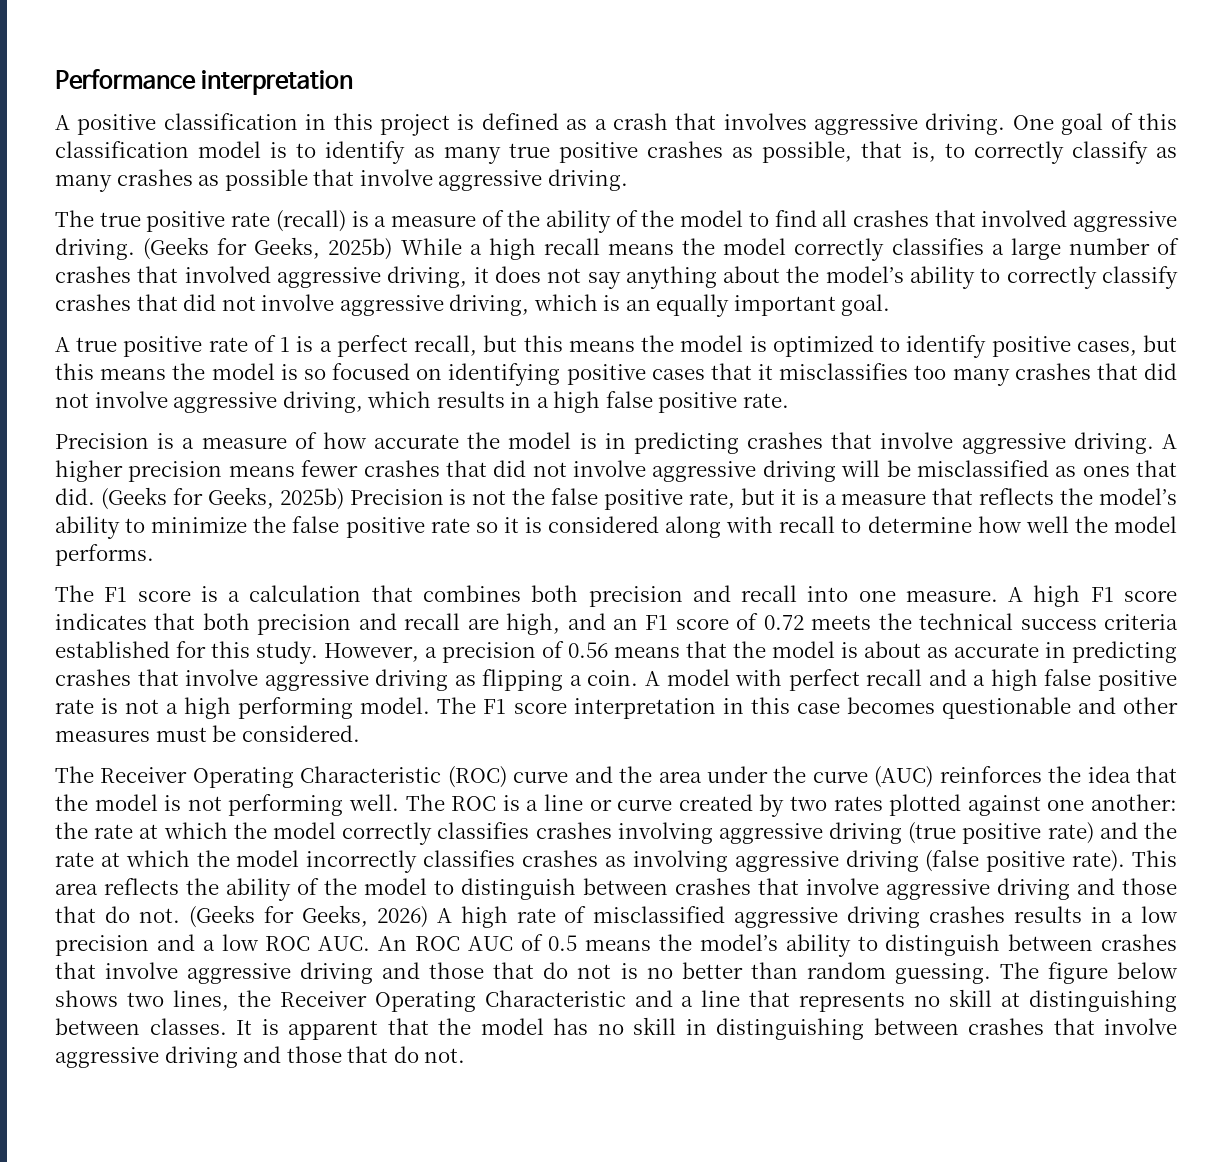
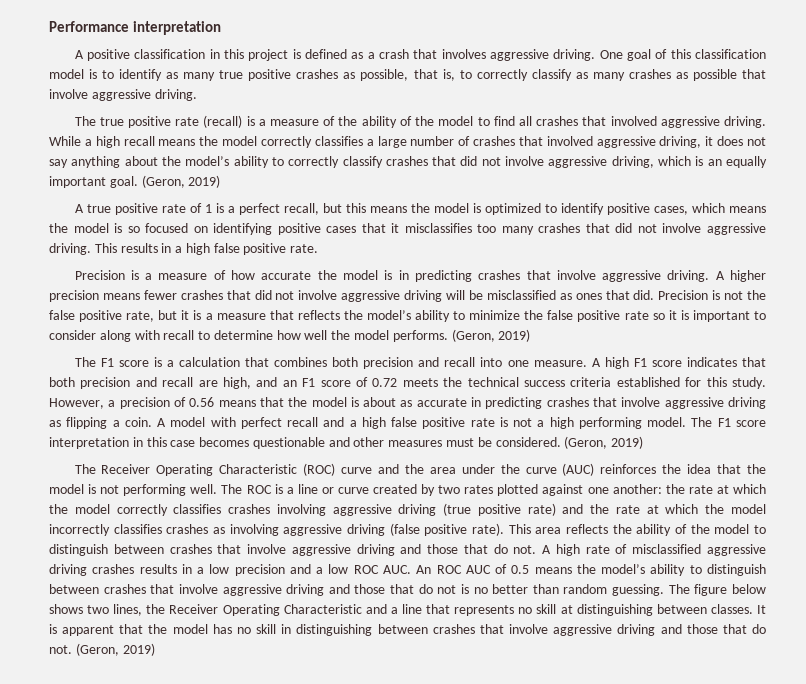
[143,237,393,260] (Geeks for Geeks, 2025b) -> (766, 122) none
(891, 305) none -> [141,175,221,188] (Geron, 2019)
[1143,335,1178,352] [55,363,94,380] but this -> [691,203,725,213] which
[282,391,432,413] driving, which -> [49,243,117,255] driving. This
[100,487,344,510] (Geeks for Geeks, 2025b) -> (655, 295) none
[548,516,660,533] considered -> [692,310,766,322] [49,330,96,340] important to consider
(154, 555) none -> [451,329,531,342] (Geron, 2019)
(360, 733) none -> [564,436,644,449] (Geron, 2019)
[188,905,428,928] (Geeks for Geeks, 2026) -> (537, 549) none
(466, 1055) none -> [75,643,155,656] (Geron, 2019)

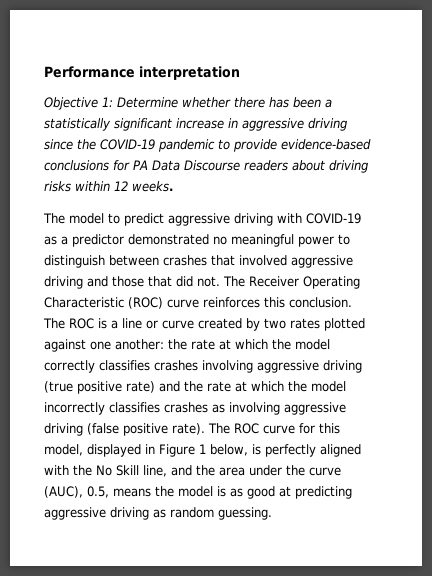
[74,49,766,61] [49,69,766,81] [49,89,197,101] [74,115,766,128] [49,136,767,148] [49,156,767,168] [49,175,221,188] [74,203,766,215] [49,223,766,235] [49,243,319,255] [74,270,767,282] [49,290,766,302] [49,310,766,322] [49,329,531,342] [74,357,767,369] [49,377,766,389] [49,397,766,409] [49,417,766,429] [49,436,644,449] A positive classification in this project is defined as a crash that involves aggressive driving. One goal of this classification model is to identify as many true positive crashes as possible, that is, to correctly classify as many crashes as possible that involve aggressive driving. // The true positive rate (recall) is a measure of the ability of the model to find all crashes that involved aggressive driving. While a high recall means the model correctly classifies a large number of crashes that involved aggressive driving, it does not say anything about the model’s ability to correctly classify crashes that did not involve aggressive driving, which is an equally important goal. (Geron, 2019) // A true positive rate of 1 is a perfect recall, but this means the model is optimized to identify positive cases, which means the model is so focused on identifying positive cases that it misclassifies too many crashes that did not involve aggressive driving. This results in a high false positive rate. // Precision is a measure of how accurate the model is in predicting crashes that involve aggressive driving. A higher precision means fewer crashes that did not involve aggressive driving will be misclassified as ones that did. Precision is not the false positive rate, but it is a measure that reflects the model’s ability to minimize the false positive rate so it is important to consider along with recall to determine how well the model performs. (Geron, 2019) // The F1 score is a calculation that combines both precision and recall into one measure. A high F1 score indicates that both precision and recall are high, and an F1 score of 0.72 meets the technical success criteria established for this study. However, a precision of 0.56 means that the model is about as accurate in predicting crashes that involve aggressive driving as flipping a coin. A model with perfect recall and a high false positive rate is not a high performing model. The F1 score interpretation in this case becomes questionable and other measures must be considered. (Geron, 2019) // -> [44,97,332,110] [44,118,347,131] [44,139,371,152] [44,160,368,173] [44,181,173,192] [43,213,361,226] [44,234,350,247] [44,255,353,268] [44,276,220,289] Objective 1: Determine whether there has been a statistically significant increase in aggressive driving since the COVID-19 pandemic to provide evidence-based conclusions for PA Data Discourse readers about driving risks within 12 weeks. // The model to predict aggressive driving with COVID-19 as a predictor demonstrated no meaningful power to distinguish between crashes that involved aggressive driving and those that did not.
[378,463,766,476] [49,484,218,496] and the area under the curve (AUC) reinforces the idea that the model is not performing well. -> [203,297,352,308] reinforces this conclusion.
[508,524,766,536] [49,544,766,556] [49,564,766,576] [49,584,767,596] [49,604,766,616] [49,624,766,636] [49,643,155,656] This area reflects the ability of the model to distinguish between crashes that involve aggressive driving and those that do not. A high rate of misclassified aggressive driving crashes results in a low precision and a low ROC AUC. An ROC AUC of 0.5 means the model’s ability to distinguish between crashes that involve aggressive driving and those that do not is no better than random guessing. The figure below shows two lines, the Receiver Operating Characteristic and a line that represents no skill at distinguishing between classes. It is apparent that the model has no skill in distinguishing between crashes that involve aggressive driving and those that do not. (Geron, 2019) -> [208,423,340,434] [44,444,361,457] [44,465,341,477] [44,486,352,499] [44,507,272,520] The ROC curve for this model, displayed in Figure 1 below, is perfectly aligned with the No Skill line, and the area under the curve (AUC), 0.5, means the model is as good at predicting aggressive driving as random guessing.

